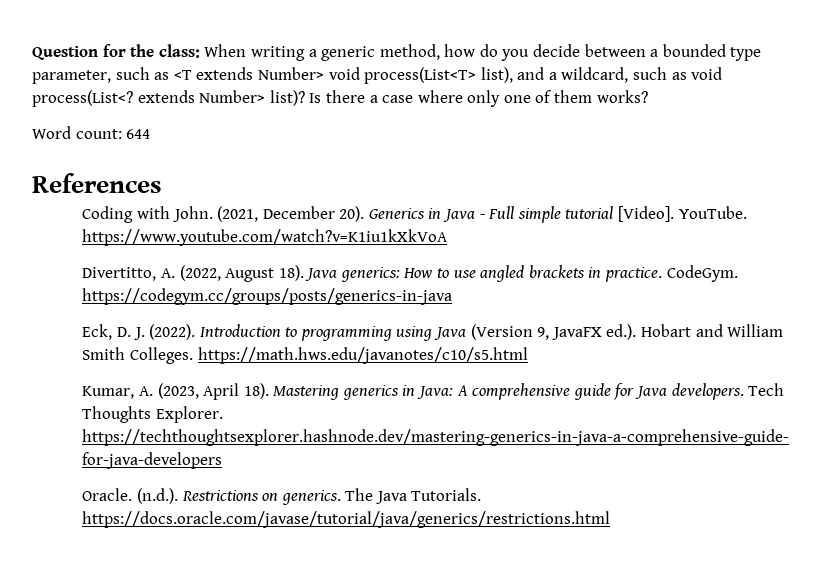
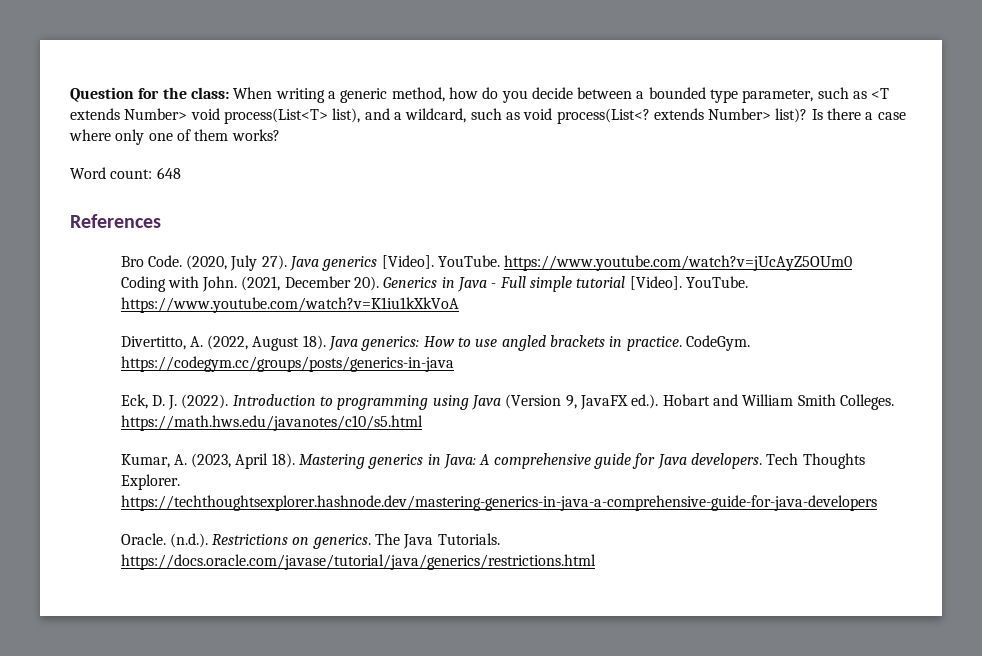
[126,129,151,139] 644 -> [156,167,181,179] 648
(162, 183) none -> [120,255,853,271] // Bro Code. (2020, July 27). Java generics [Video]. YouTube. https://www.youtube.com/watch?v=jUcAyZ5OUm0

